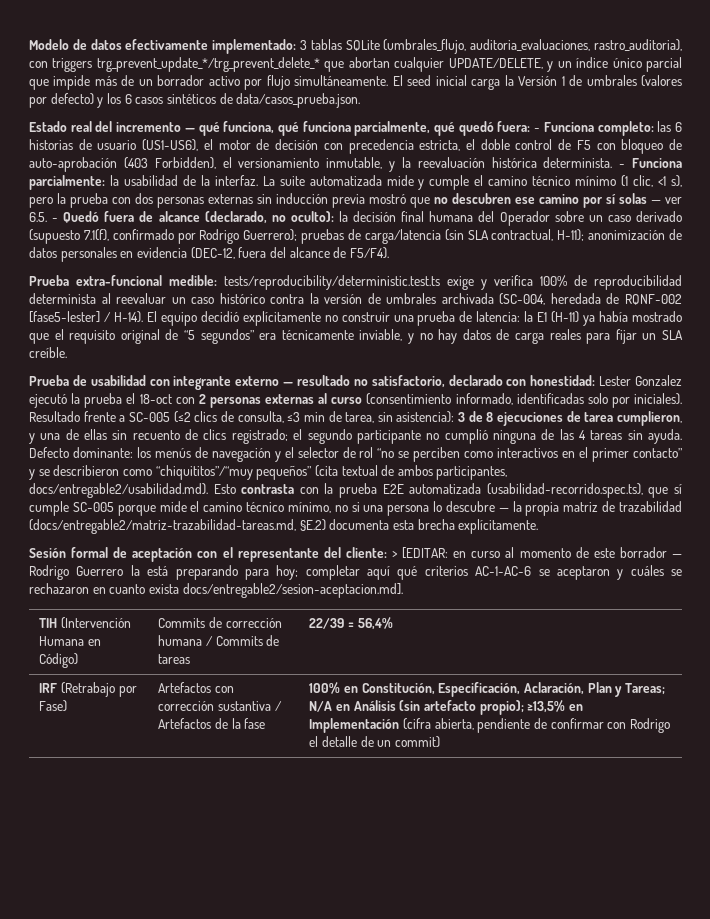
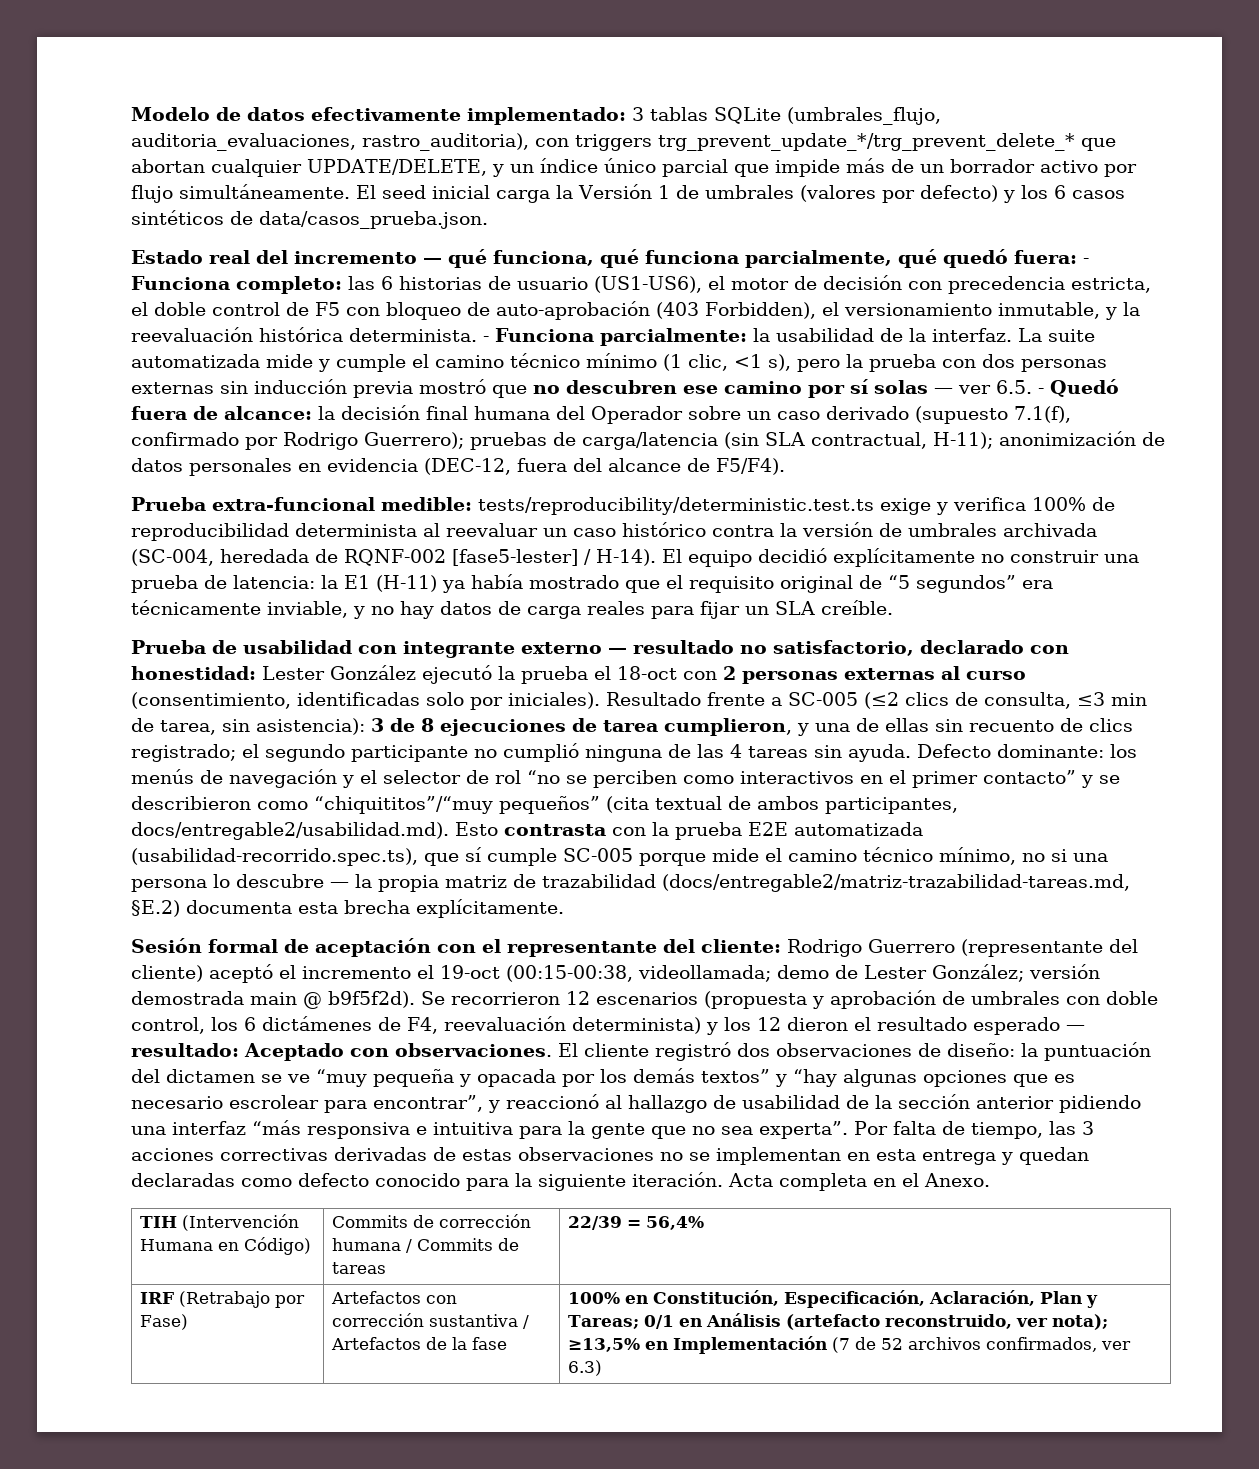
[158,211,334,224] alcance (declarado, no oculto): -> [224,406,312,420] alcance:
[635,375,682,386] Gonzalez -> [330,665,416,680] González
[366,393,513,405] (consentimiento informado, -> [131,692,291,709] (consentimiento,
[391,547,682,559] [29,565,682,580] [29,583,403,598] > [EDITAR: en curso al momento de este borrador — Rodrigo Guerrero la está preparando para hoy; completar aquí qué criterios AC-1-AC-6 se aceptaron y cuáles se rechazaron en cuanto exista docs/entregable2/sesion-aceptacion.md]. -> [787,939,1138,957] [131,964,1100,983] [131,990,1158,1009] [131,1016,1085,1035] [131,1042,1151,1061] [131,1068,1075,1087] [131,1094,1141,1113] [131,1120,1094,1139] [131,1147,1089,1165] [131,1172,990,1191] Rodrigo Guerrero (representante del cliente) aceptó el incremento el 19-oct (00:15-00:38, videollamada; demo de Lester González; versión demostrada main @ b9f5f2d). Se recorrieron 12 escenarios (propuesta y aprobación de umbrales con doble control, los 6 dictámenes de F4, reevaluación determinista) y los 12 dieron el resultado esperado — resultado: Aceptado con observaciones. El cliente registró dos observaciones de diseño: la puntuación del dictamen se ve “muy pequeña y opacada por los demás textos” y “hay algunas opciones que es necesario escrolear para encontrar”, y reaccionó al hallazgo de usabilidad de la sección anterior pidiendo una interfaz “más responsiva e intuitiva para la gente que no sea experta”. Por falta de tiempo, las 3 acciones correctivas derivadas de estas observaciones no se implementan en esta entrega y quedan declaradas como defecto conocido para la siguiente iteración. Acta completa en el Anexo.
[309,701,333,712] N/A -> [643,1315,674,1329] 0/1
[399,700,583,715] [309,718,670,733] [309,736,440,748] (sin artefacto propio); ≥13,5% en Implementación (cifra abierta, pendiente de confirmar con Rodrigo el detalle de un commit) -> [785,1314,1108,1330] [567,1336,1131,1354] [567,1360,602,1376] (artefacto reconstruido, ver nota); ≥13,5% en Implementación (7 de 52 archivos confirmados, ver 6.3)

